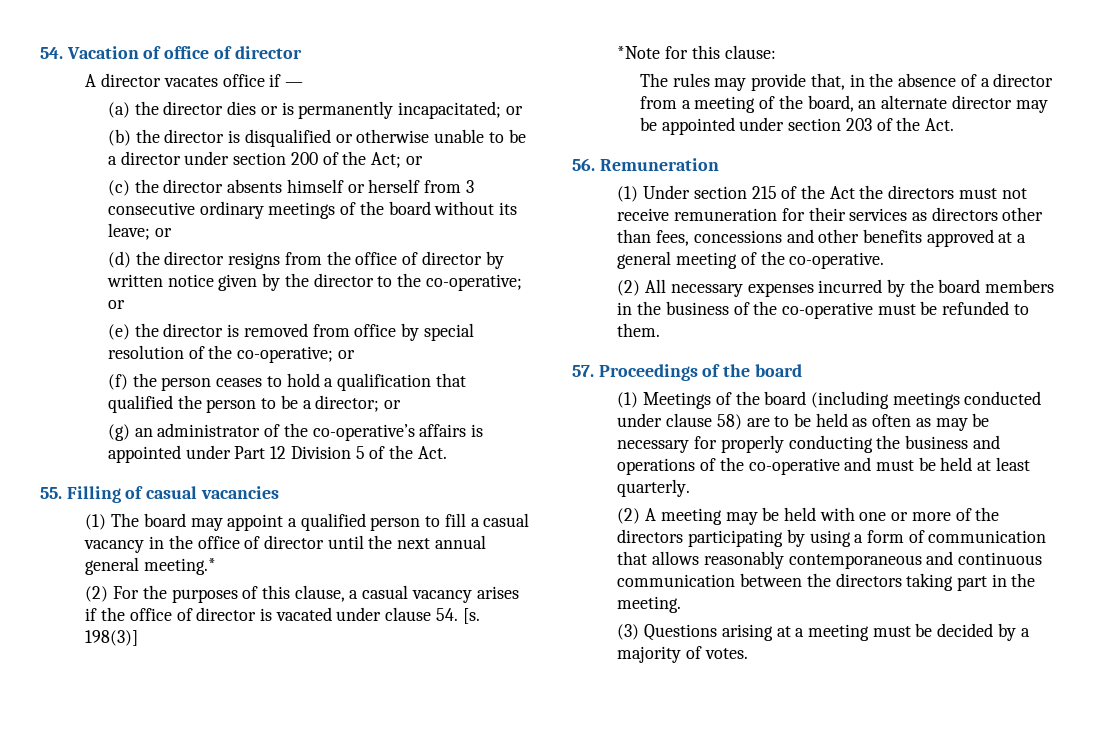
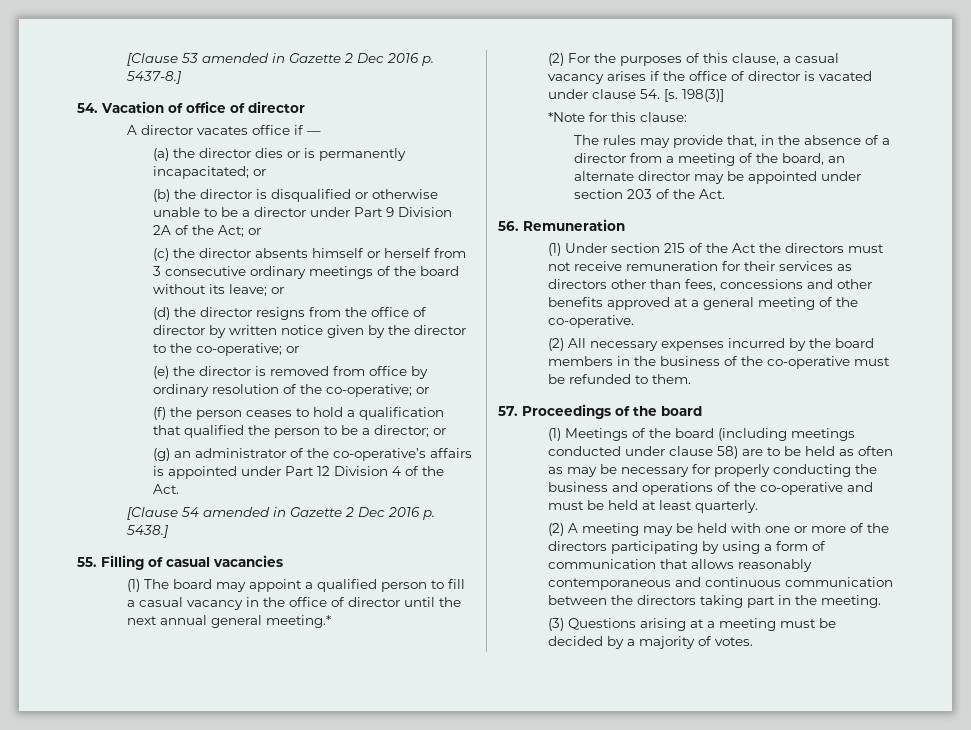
(40, 53) none -> [127,53,435,66] [126,71,183,84] [Clause 53 amended in Gazette 2 Dec 2016 p. 5437-8.] //
[233,152,318,165] section 200 -> [353,207,452,217] [152,225,171,235] Part 9 Division 2A
[423,323,474,341] special -> [152,384,209,397] ordinary
[355,445,447,459] 5 of the Act. -> [391,466,444,476] [152,484,179,494] [127,507,436,520] [126,525,170,538] 4 of the Act. // [Clause 54 amended in Gazette 2 Dec 2016 p. 5438.]

